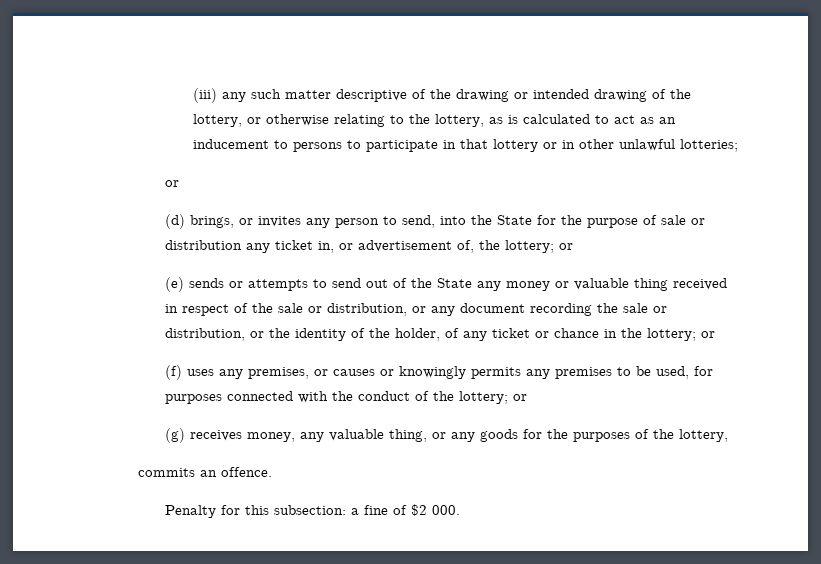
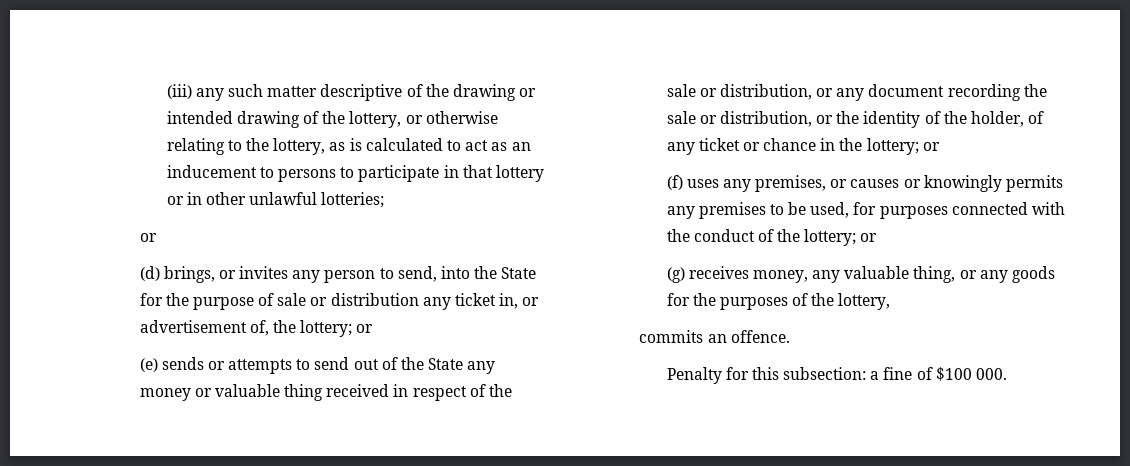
[411,504,428,516] $2 -> [935,367,972,381] $100

